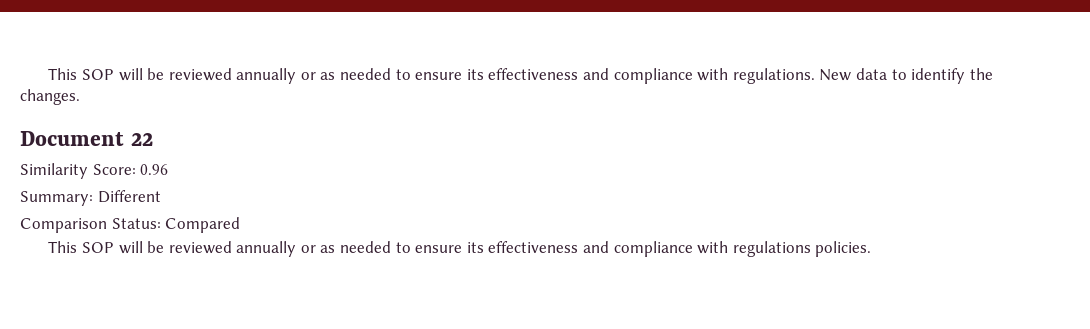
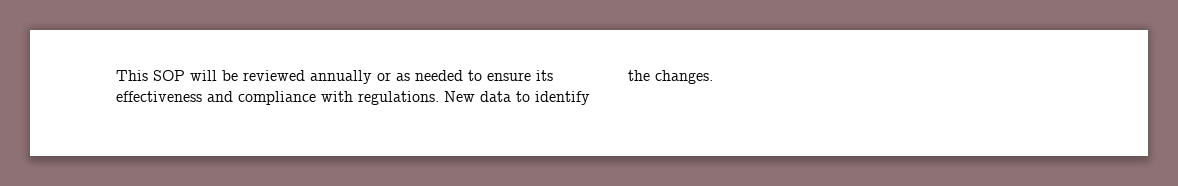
[20,131,153,146] [20,163,169,179] [20,190,161,206] [20,217,241,233] [48,241,872,257] // Document 22 // Similarity Score: 0.96 // Summary: Different // Comparison Status: Compared // This SOP will be reviewed annually or as needed to ensure its effectiveness and compliance with regulations policies. -> (713, 77) none

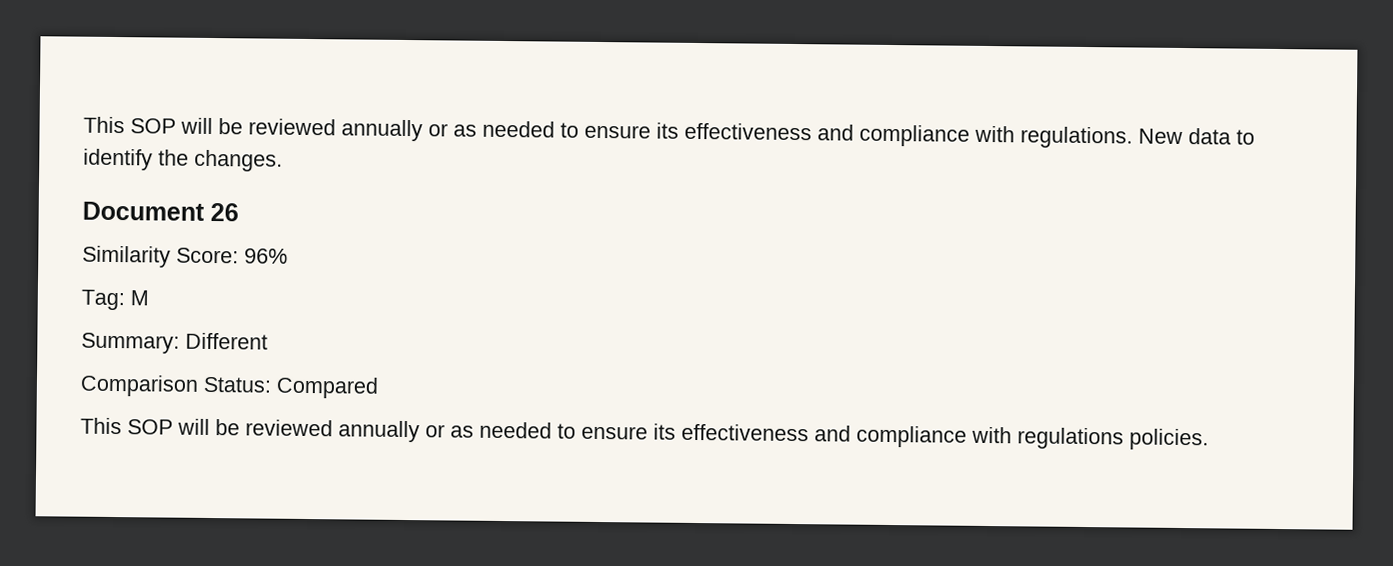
(713, 77) none -> [82,201,239,222] [82,245,288,268] [81,289,149,311] [81,332,268,354] [80,374,379,399] [80,417,1209,451] // Document 26 // Similarity Score: 96% // Tag: M // Summary: Different // Comparison Status: Compared // This SOP will be reviewed annually or as needed to ensure its effectiveness and compliance with regulations policies.

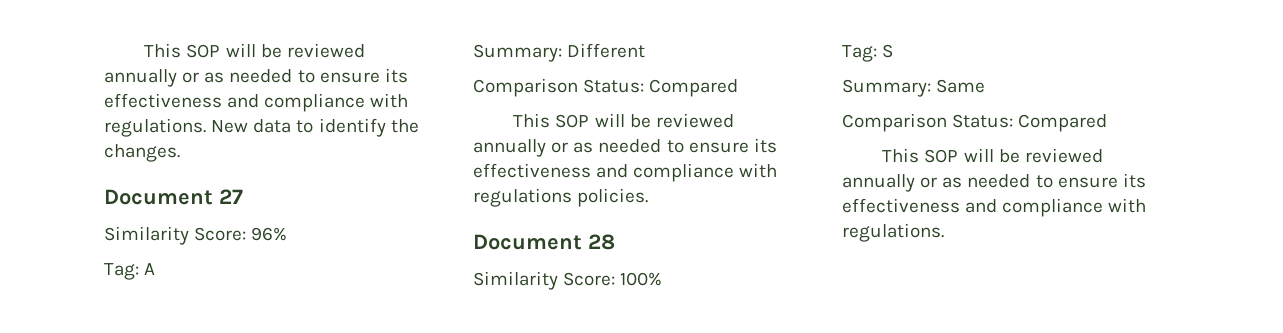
[210,202,239,222] 26 -> [219,189,243,204] 27
[130,290,149,306] M -> [144,263,156,275] A
(1209, 439) none -> [473,234,615,250] [473,271,663,290] [842,44,894,62] [842,79,986,97] [842,113,1108,132] [882,148,1103,163] [842,173,1146,192] [842,198,1147,217] [842,223,944,242] // Document 28 // Similarity Score: 100% // Tag: S // Summary: Same // Comparison Status: Compared // This SOP will be reviewed annually or as needed to ensure its effectiveness and compliance with regulations.

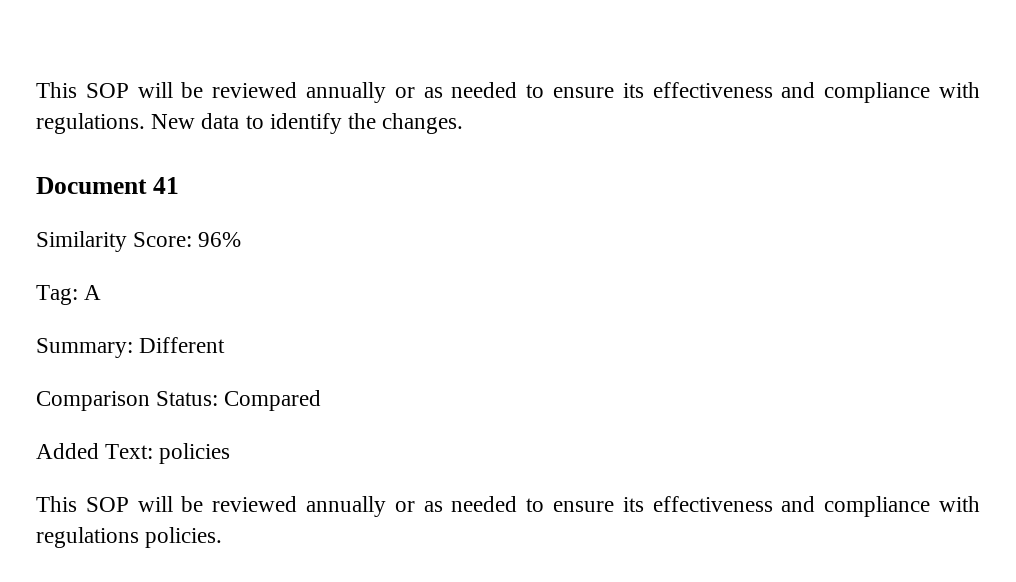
[219,189,243,204] 27 -> [152,177,179,194] 41
(739, 88) none -> [36,443,231,464] // Added Text: policies
[473,234,615,250] [473,271,663,290] [842,44,894,62] [842,79,986,97] [842,113,1108,132] [882,148,1103,163] [842,173,1146,192] [842,198,1147,217] [842,223,944,242] // Document 28 // Similarity Score: 100% // Tag: S // Summary: Same // Comparison Status: Compared // This SOP will be reviewed annually or as needed to ensure its effectiveness and compliance with regulations. -> (223, 537) none

